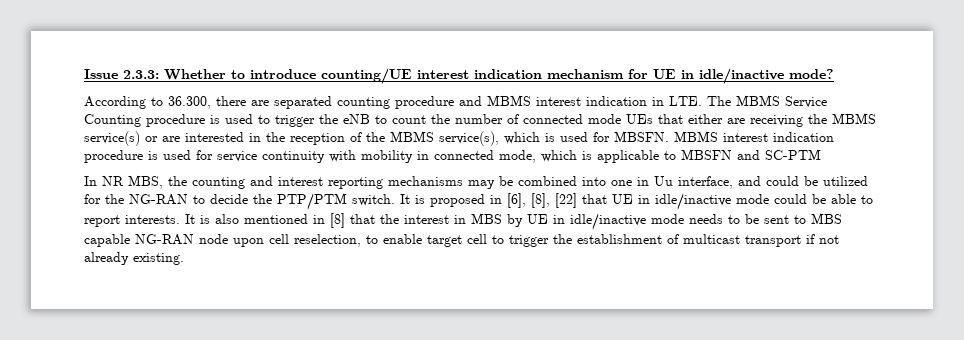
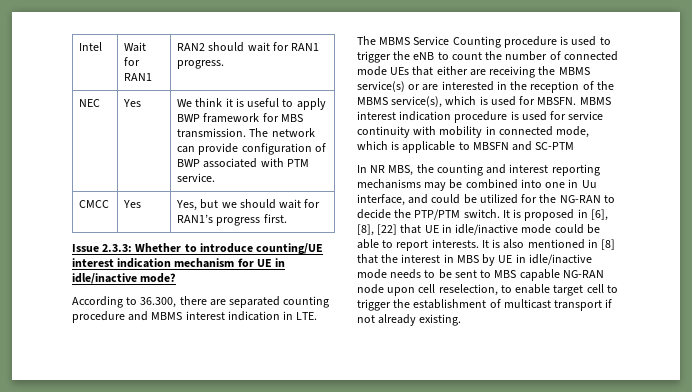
(84, 74) none -> [79,42,103,51] [124,42,147,52] [124,57,141,66] [124,73,153,81] [177,42,320,52] [177,60,225,69] [79,99,101,107] [123,99,142,107] [177,98,326,110] [177,113,303,123] [177,128,315,138] [177,143,326,155] [177,158,309,168] [177,173,216,182] [79,200,110,208] [123,200,142,208] [176,199,321,211] [177,214,287,226] Intel | Wait for RAN1 | RAN2 should wait for RAN1 progress. // NEC | Yes | We think it is useful to apply BWP framework for MBS transmission. The network can provide configuration of BWP associated with PTM service. // CMCC | Yes | Yes, but we should wait for RAN1’s progress first. //

